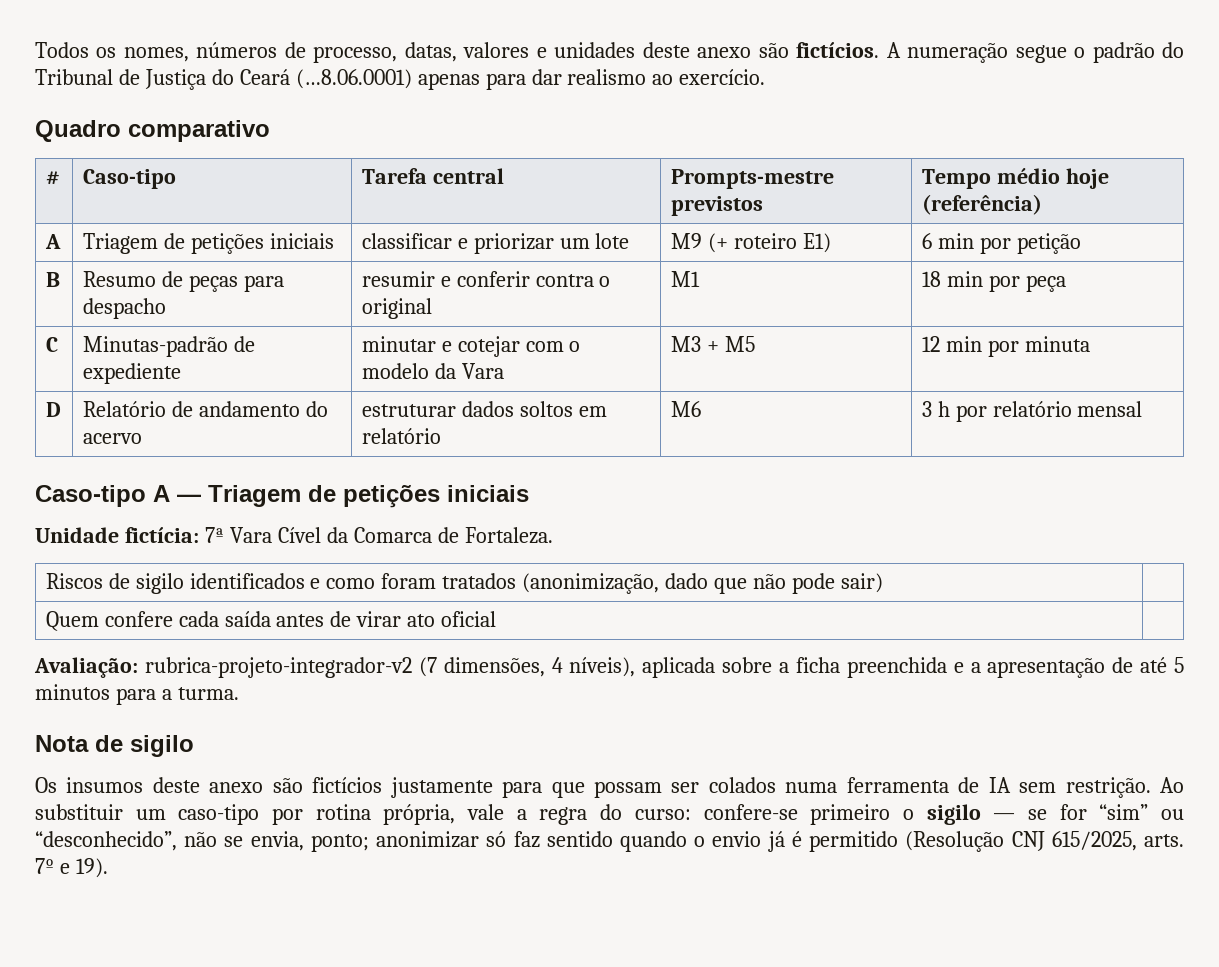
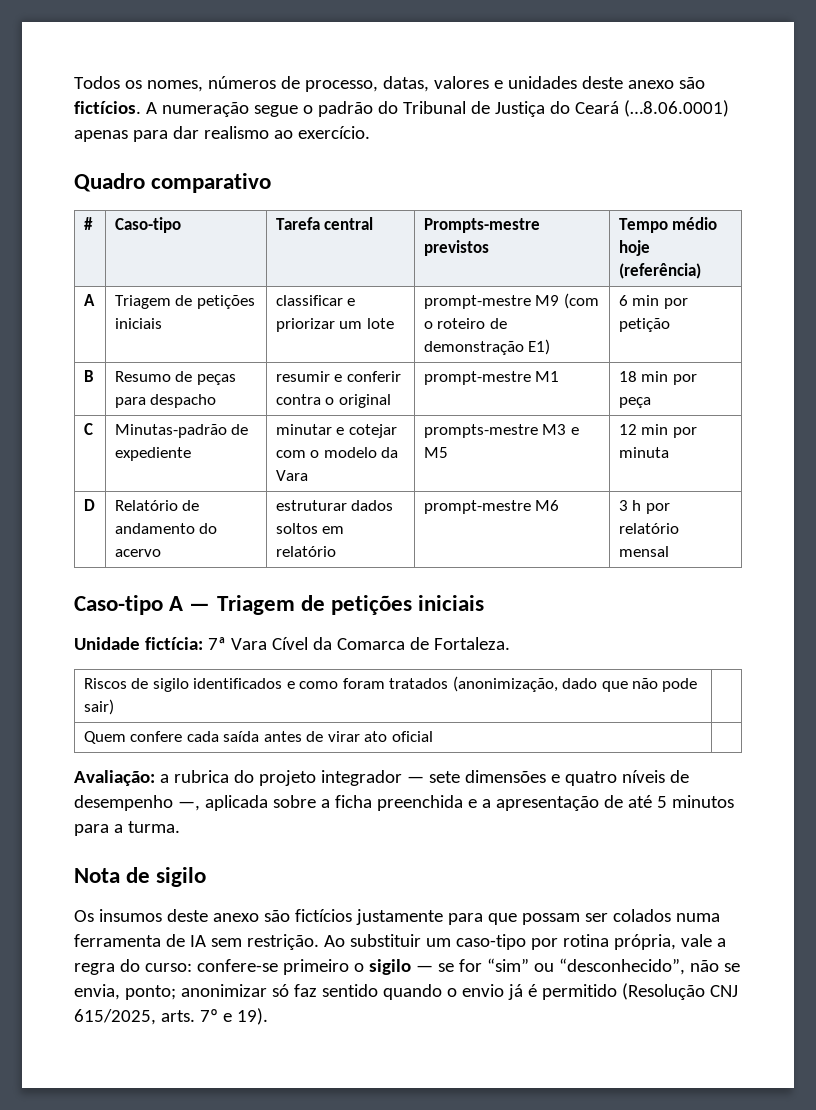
[670,233,797,253] M9 (+ roteiro -> [423,293,599,309] [423,318,507,329] [423,341,524,355] prompt-mestre M9 (com o roteiro de demonstração
(432, 308) none -> [423,371,531,385] prompt-mestre
[670,336,719,352] M3 + -> [423,424,579,438] prompts-mestre M3 e
(441, 436) none -> [423,500,531,514] prompt-mestre
[144,657,636,678] rubrica-projeto-integrador-v2 (7 dimensões, 4 níveis), -> [159,770,689,786] [74,795,200,811] a rubrica do projeto integrador — sete dimensões e quatro níveis de desempenho —,

